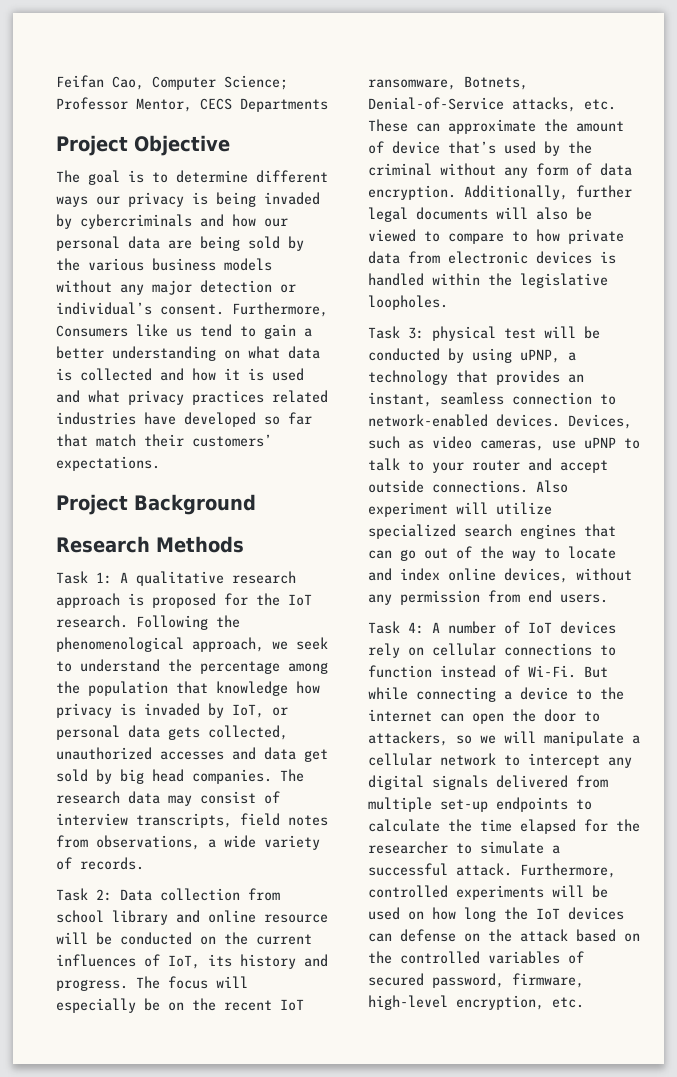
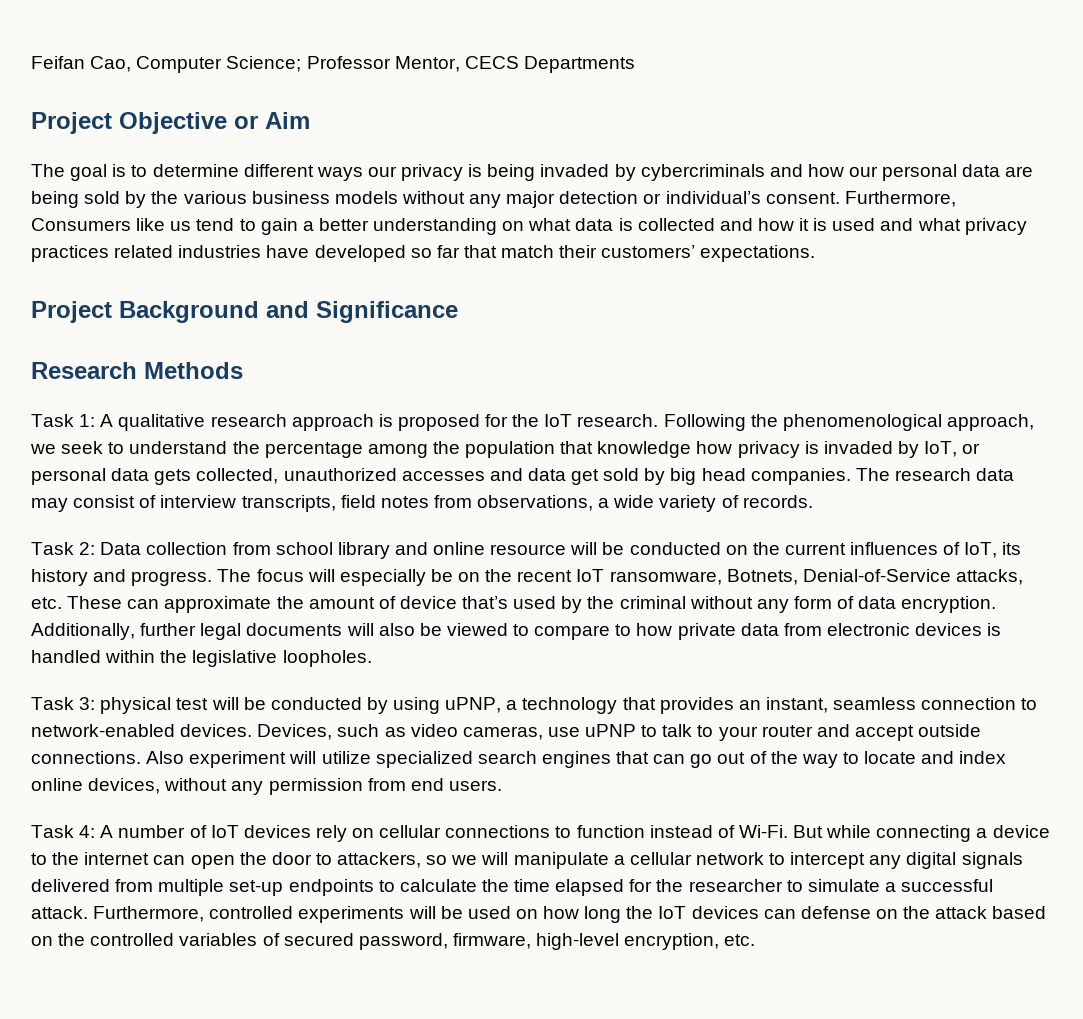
(230, 145) none -> [234,112,310,129] or Aim
(256, 504) none -> [266,301,458,323] and Significance

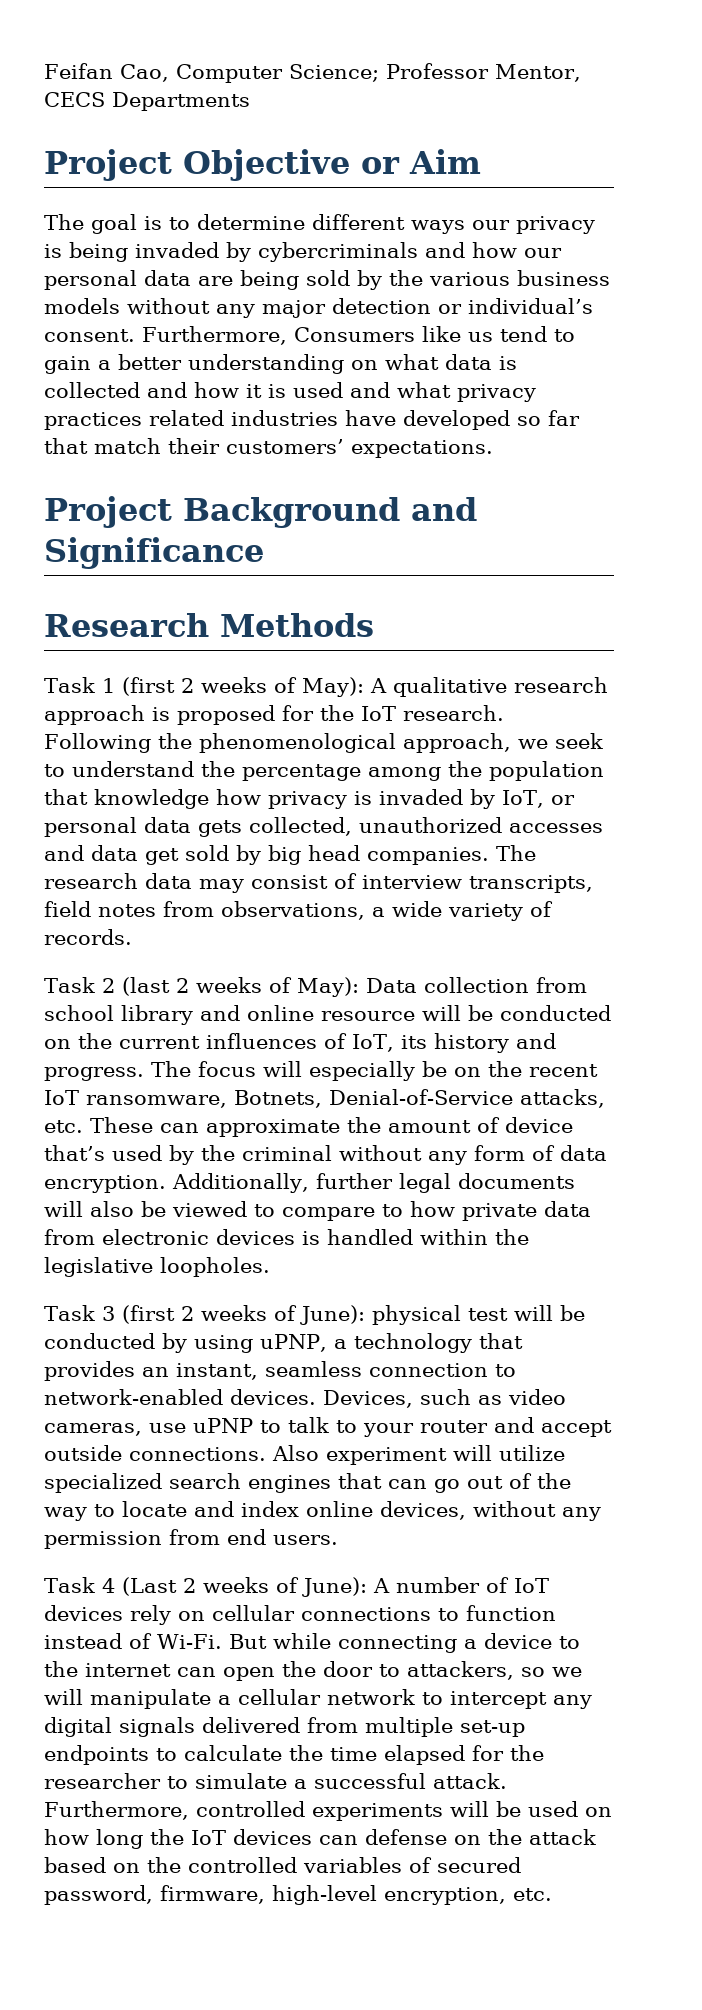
[79,414,96,427] 1: -> [101,677,364,697] 1 (first 2 weeks of May):
[79,542,96,555] 2: -> [101,977,359,997] 2 (last 2 weeks of May):
[79,697,96,710] 3: -> [101,1305,365,1325] 3 (first 2 weeks of June):
[79,825,96,838] 4: -> [101,1577,367,1597] 4 (Last 2 weeks of June):

